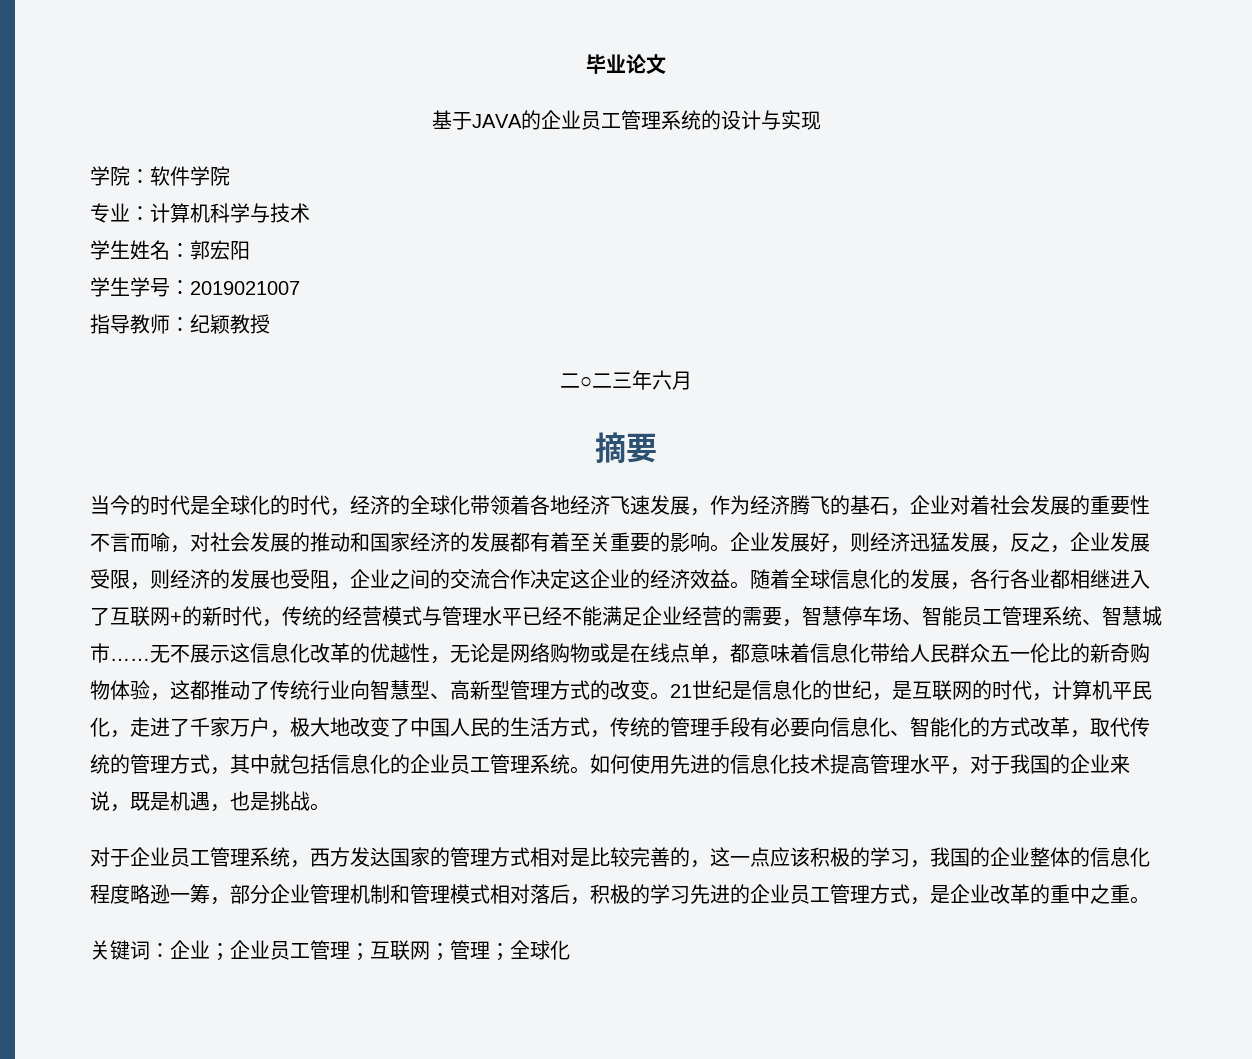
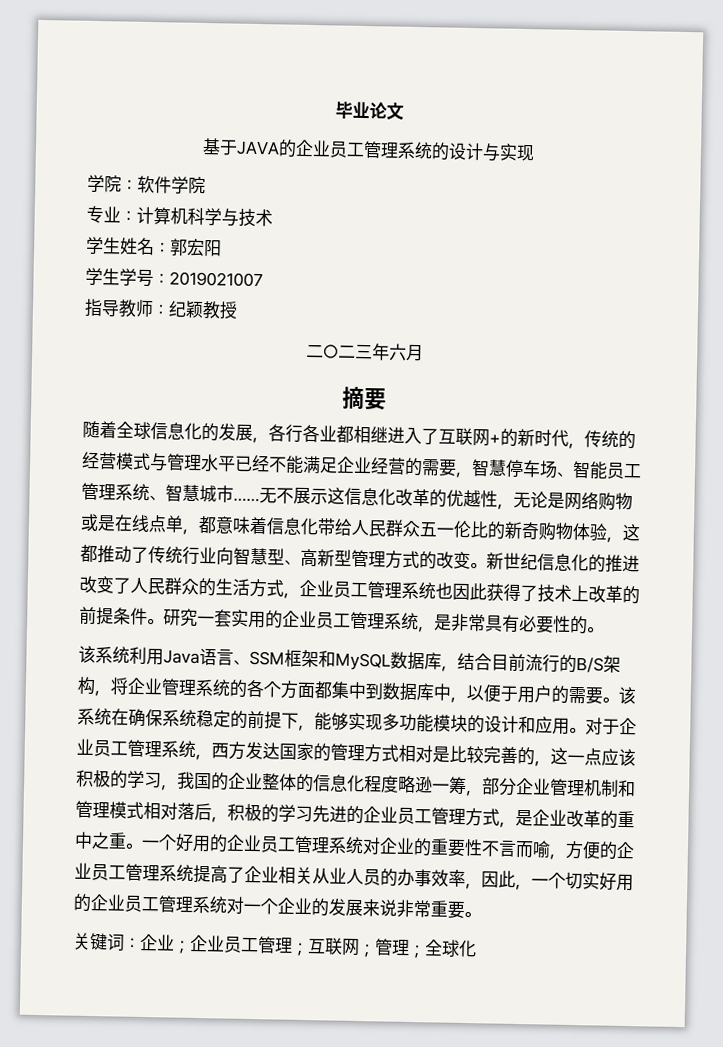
[90,495,1150,516] [90,532,1150,553] [90,569,750,590] 当今的时代是全球化的时代，经济的全球化带领着各地经济飞速发展，作为经济腾飞的基石，企业对着社会发展的重要性不言而喻，对社会发展的推动和国家经济的发展都有着至关重要的影响。企业发展好，则经济迅猛发展，反之，企业发展受限，则经济的发展也受阻，企业之间的交流合作决定这企业的经济效益。 -> (387, 399) none
[670,680,1152,701] [90,717,1150,738] [90,754,1130,775] [90,791,330,812] 21世纪是信息化的世纪，是互联网的时代，计算机平民化，走进了千家万户，极大地改变了中国人民的生活方式，传统的管理手段有必要向信息化、智能化的方式改革，取代传统的管理方式，其中就包括信息化的企业员工管理系统。如何使用先进的信息化技术提高管理水平，对于我国的企业来说，既是机遇，也是挑战。 // -> [486,552,640,573] [79,575,640,605] [79,606,604,635] [78,645,621,674] [77,676,636,705] [77,707,586,735] 新世纪信息化的推进改变了人民群众的生活方式，企业员工管理系统也因此获得了技术上改革的前提条件。研究一套实用的企业员工管理系统，是非常具有必要性的。 // 该系统利用Java语言、SSM框架和MySQL数据库，结合目前流行的B/S架构，将企业管理系统的各个方面都集中到数据库中，以便于用户的需要。该系统在确保系统稳定的前提下，能够实现多功能模块的设计和应用。
(1150, 900) none -> [141,833,635,860] [74,862,634,892] [73,893,481,919] 一个好用的企业员工管理系统对企业的重要性不言而喻，方便的企业员工管理系统提高了企业相关从业人员的办事效率，因此，一个切实好用的企业员工管理系统对一个企业的发展来说非常重要。

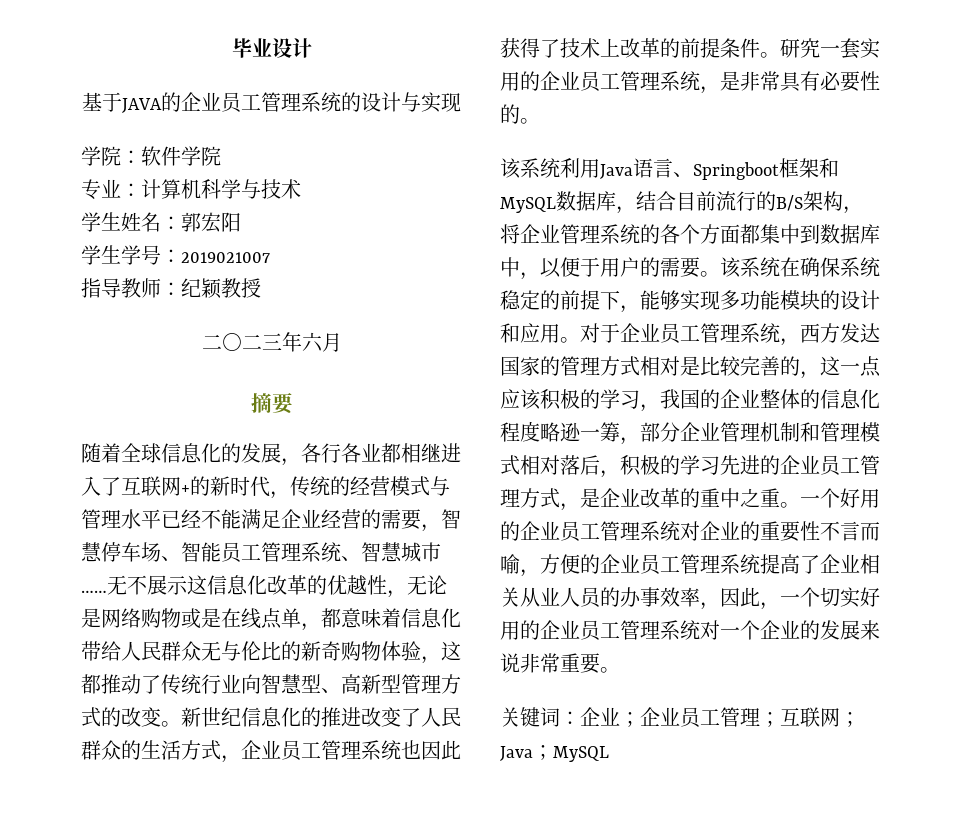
[368,102,404,121] 论文 -> [271,38,312,58] 设计
[419,522,454,537] 五一 -> [201,641,241,661] 无与
[249,650,285,666] SSM -> [693,162,779,180] Springboot
[374,938,477,959] 管理；全球化 -> [500,745,609,762] Java；MySQL

